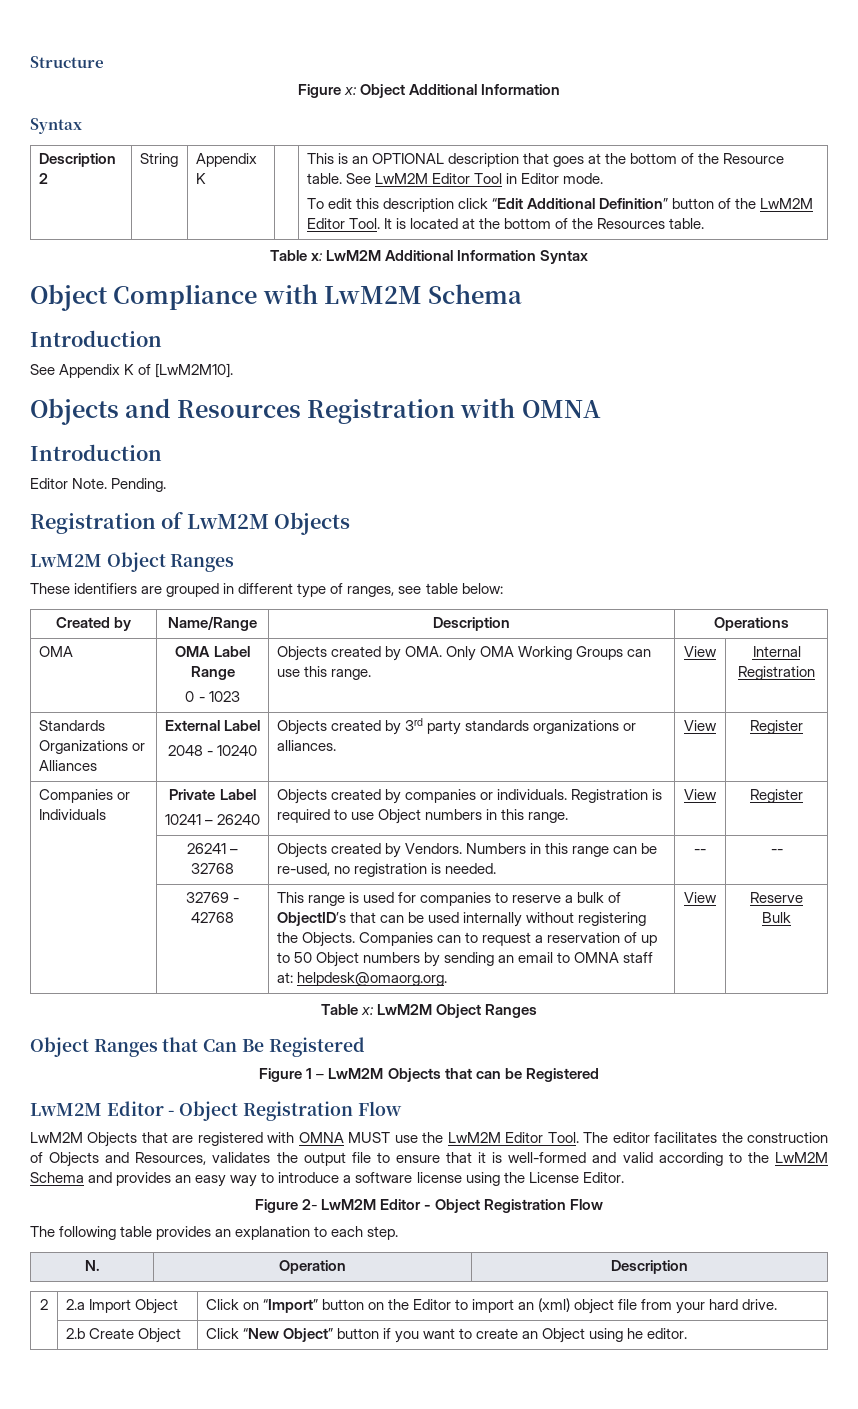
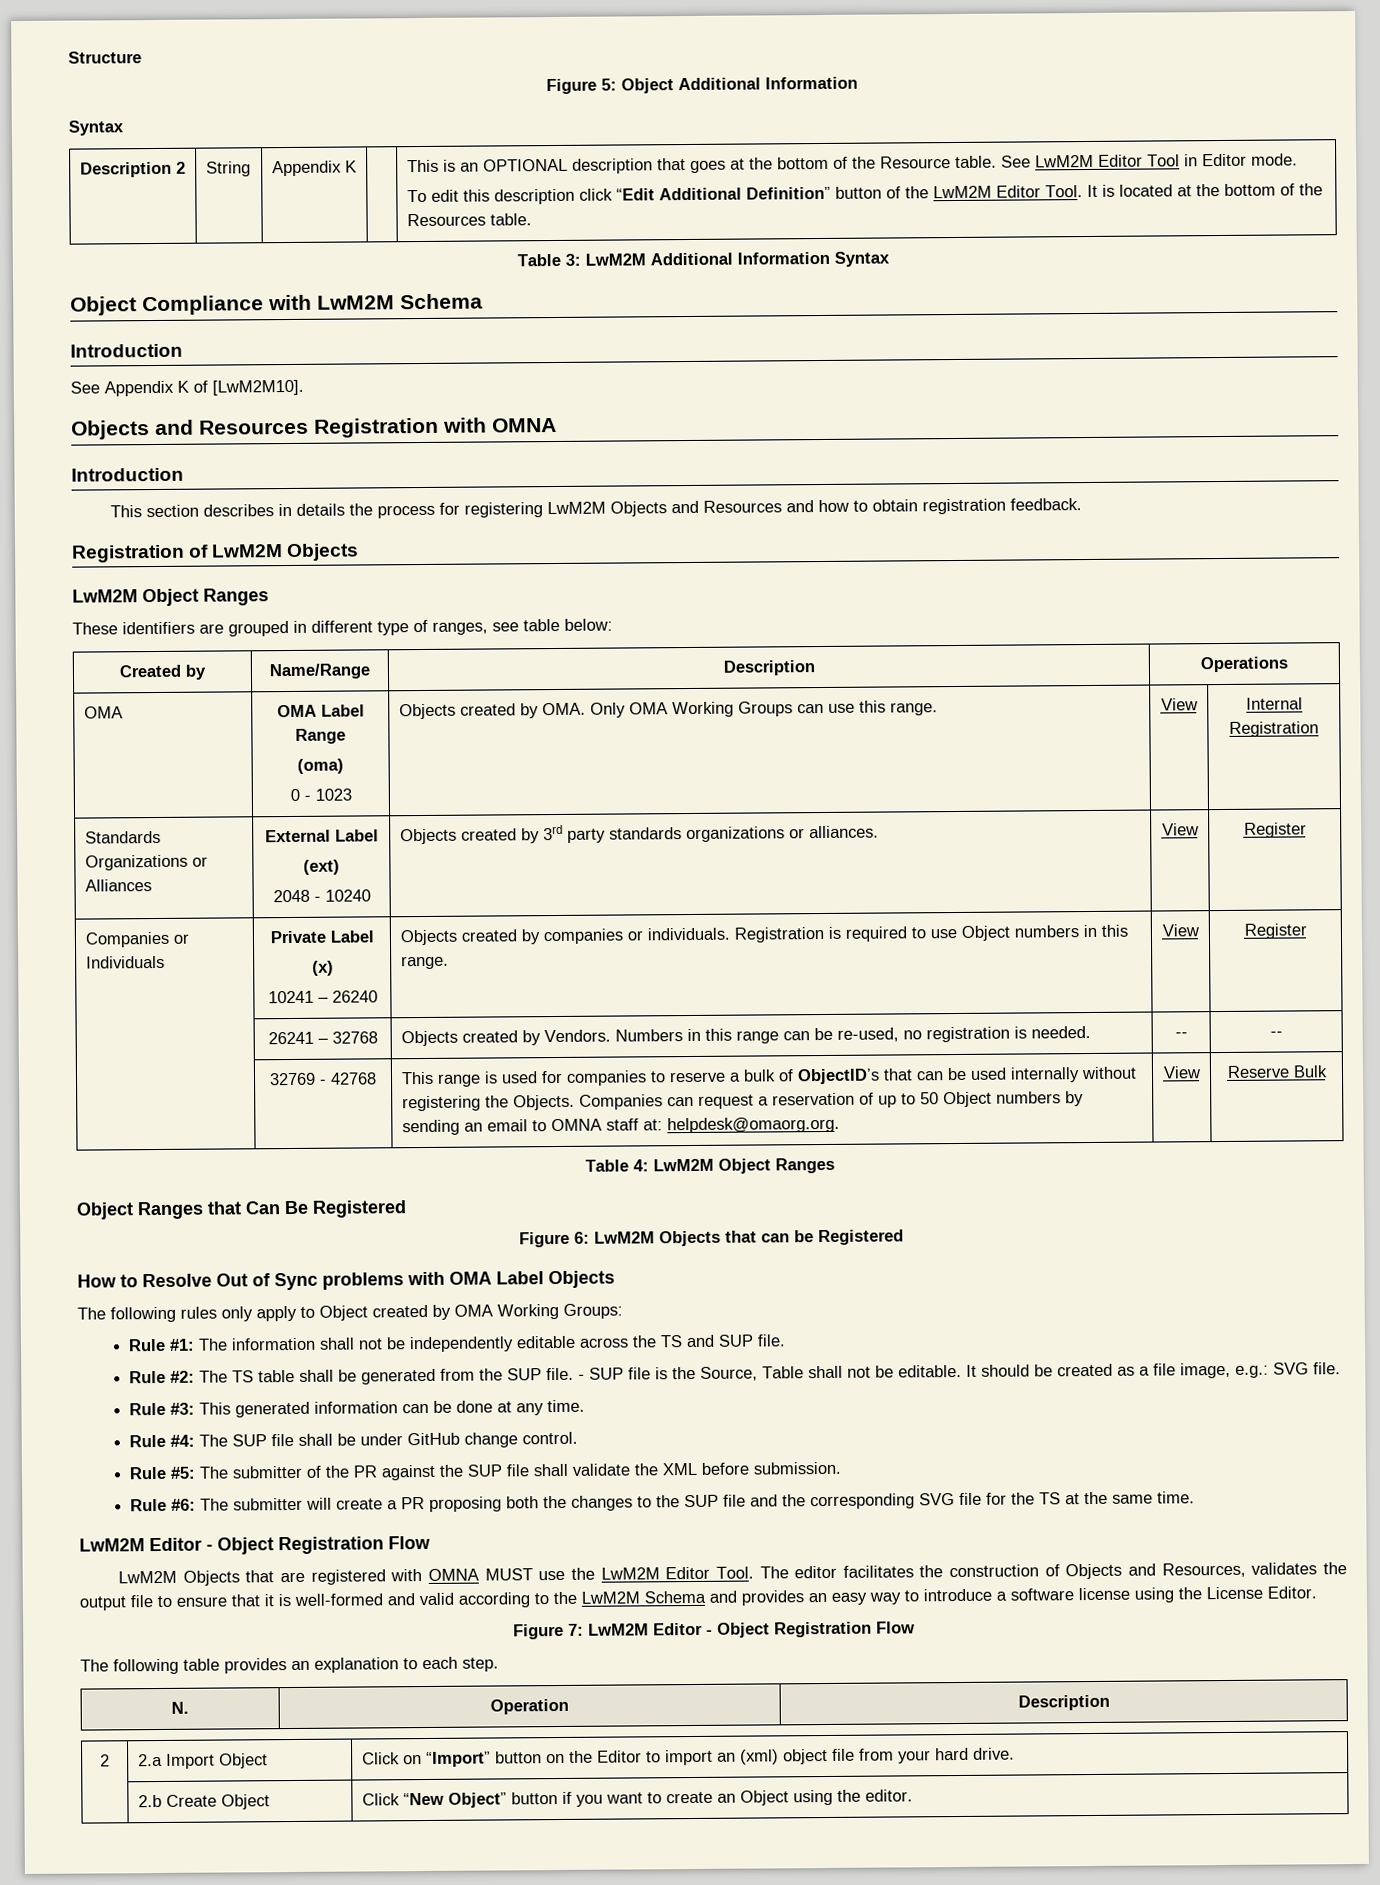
[343,87,357,95] x: -> [601,78,617,91] 5:
[310,253,323,261] x: -> [565,253,581,266] 3:
[30,478,167,492] Editor Note. Pending. -> [110,498,1083,519] This section describes in details the process for registering LwM2M Objects and Resources and how to obtain registration feedback.
(235, 673) none -> [297,758,344,774] // (oma)
(261, 725) none -> [303,859,340,875] // (ext)
(256, 794) none -> [311,960,334,976] // (x)
[464,932,478,943] to -> (694, 1101) none
[360,1007,374,1015] x: -> [633,1159,649,1172] 4:
[306,1068,325,1079] 1 – -> [573,1231,590,1244] 6:
(599, 1075) none -> [77,1270,615,1291] [77,1303,623,1323] [127,1334,786,1353] [128,1362,1341,1385] [128,1399,585,1418] [128,1431,578,1448] [128,1461,841,1481] [129,1491,1195,1512] // How to Resolve Out of Sync problems with OMA Label Objects // The following rules only apply to Object created by OMA Working Groups: // Rule #1: The information shall not be independently editable across the TS and SUP file. // Rule #2: The TS table shall be generated from the SUP file. - SUP file is the Source, Table shall not be editable. It should be created as a file image, e.g.: SVG file. // Rule #3: This generated information can be done at any time. // Rule #4: The SUP file shall be under GitHub change control. // Rule #5: The submitter of the PR against the SUP file shall validate the XML before submission. // Rule #6: The submitter will create a PR proposing both the changes to the SUP file and the corresponding SVG file for the TS at the same time.
[301,1199,317,1210] 2- -> [568,1623,584,1636] 7:
[627,1328,644,1339] he -> [836,1789,861,1802] the

